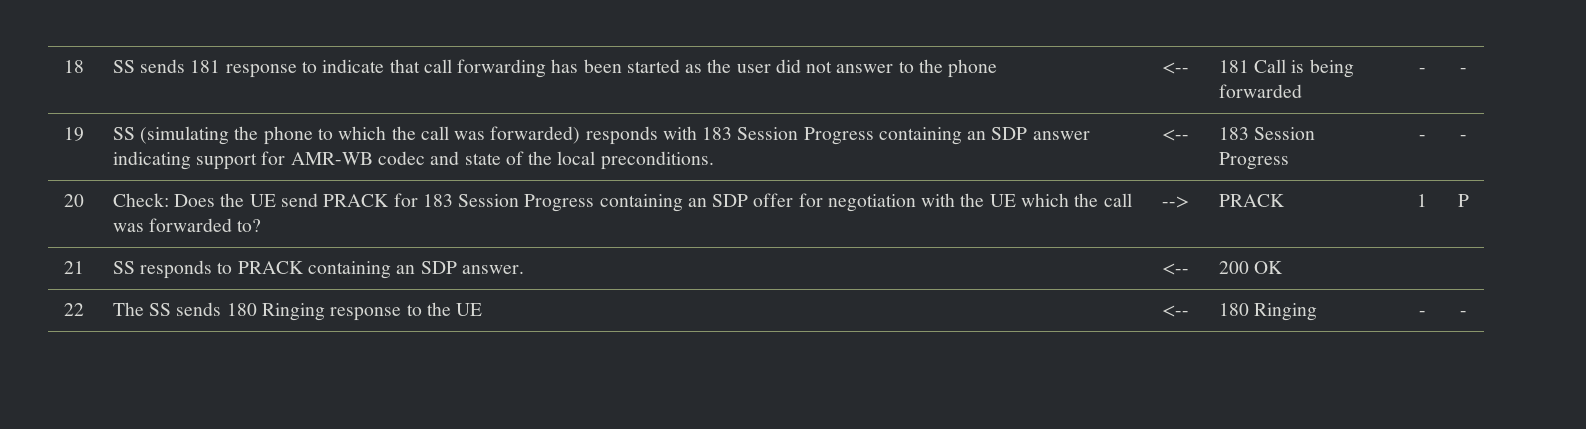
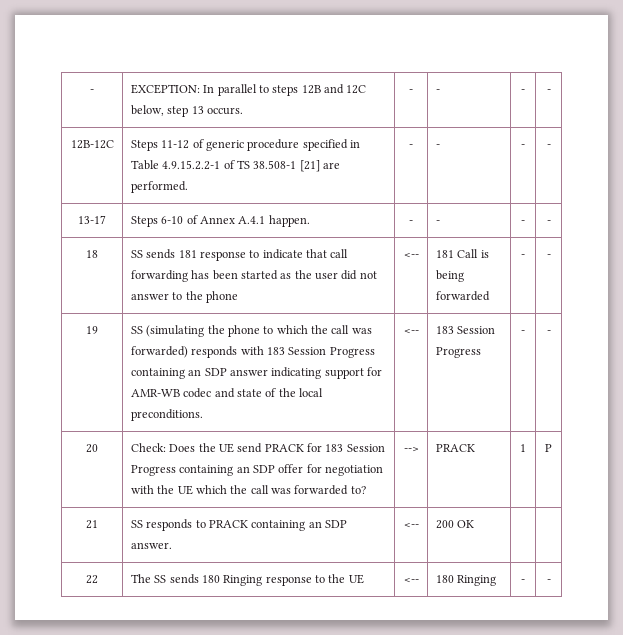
(63, 66) none -> [90,89,94,93] [130,84,367,96] [130,105,243,117] [409,89,413,93] [435,89,440,93] [521,89,525,93] [546,89,551,93] [70,140,114,149] [130,139,361,151] [130,160,341,172] [130,181,188,193] [409,144,413,148] [435,144,440,148] [521,144,525,148] [546,144,551,148] [78,215,106,224] [130,215,310,227] [409,220,413,224] [435,220,440,224] [521,220,525,224] [546,220,551,224] - | EXCEPTION: In parallel to steps 12B and 12C below, step 13 occurs. | - | - | - | - // 12B-12C | Steps 11-12 of generic procedure specified in Table 4.9.15.2.2-1 of TS 38.508-1 [21] are performed. | - | - | - | - // 13-17 | Steps 6-10 of Annex A.4.1 happen. | - | - | - | - //

